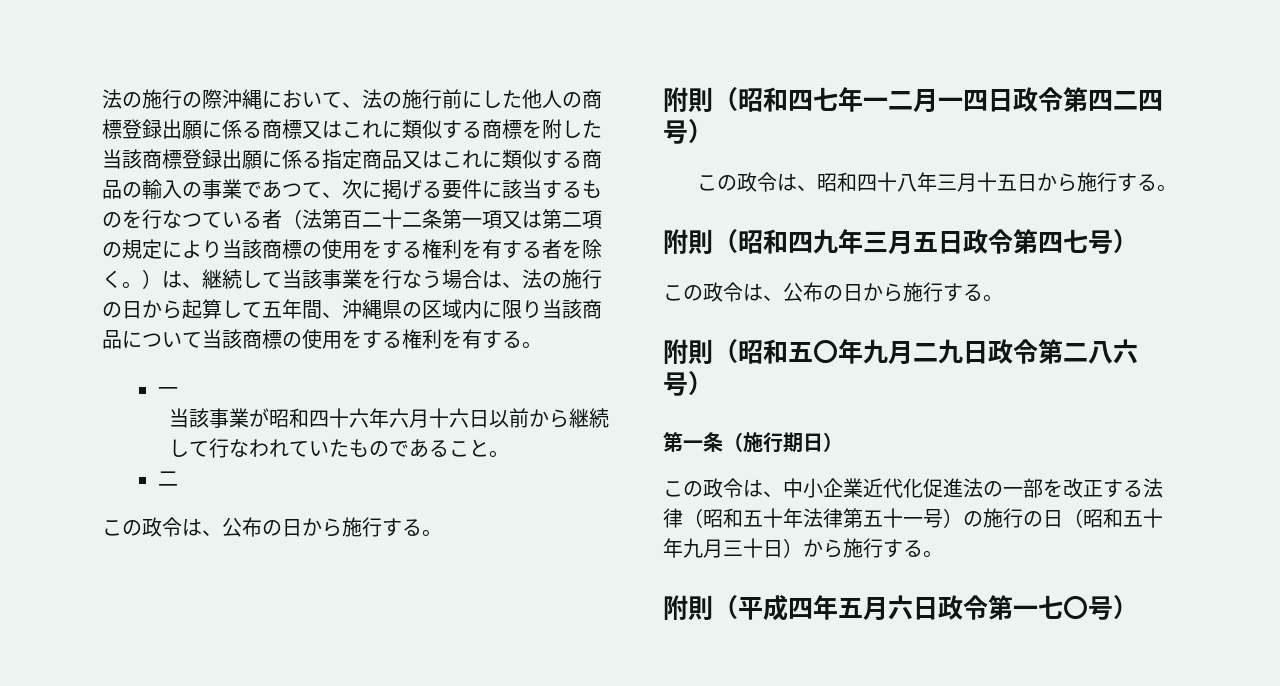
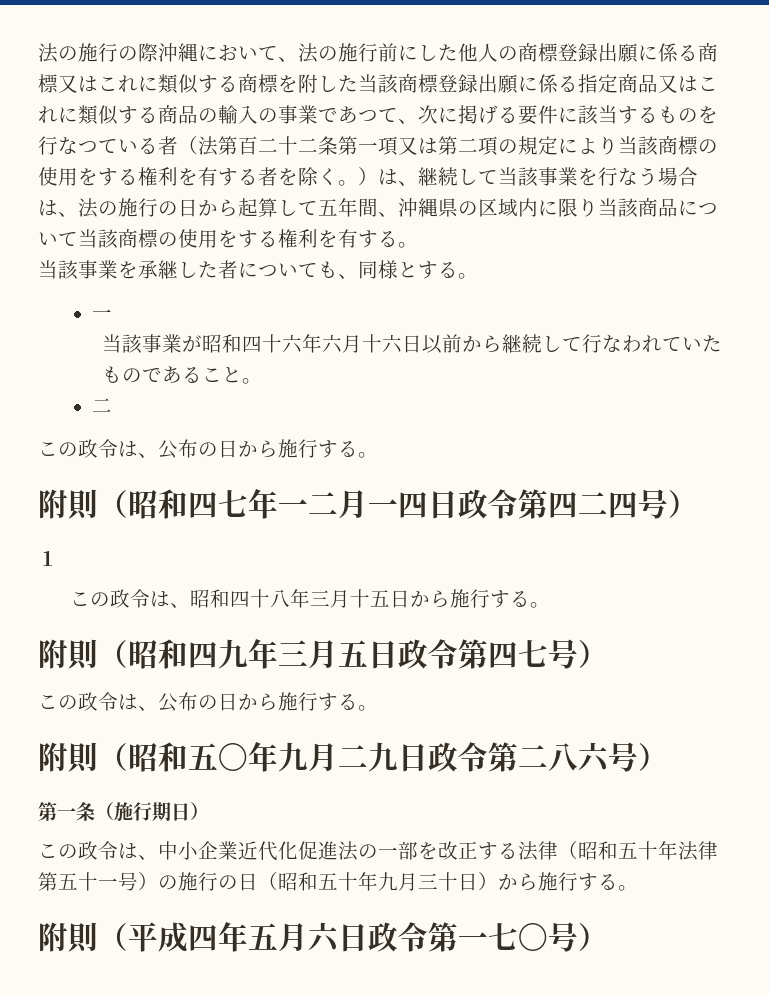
(542, 345) none -> [38,260,478,280] // 当該事業を承継した者についても、同様とする。
(713, 131) none -> [38,551,57,566] // １

